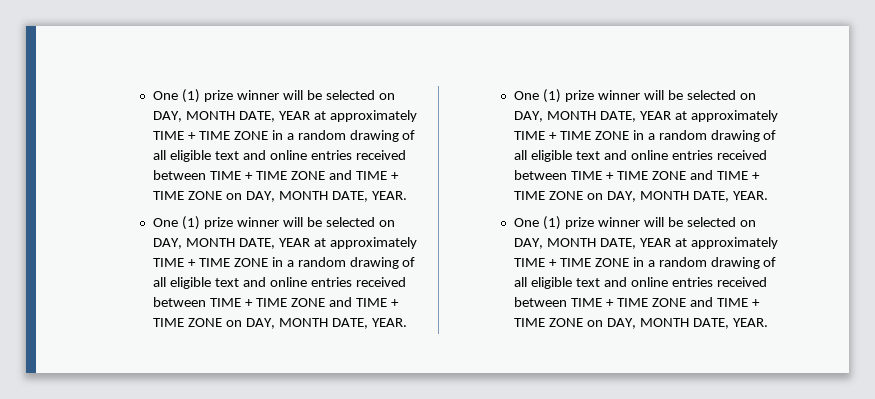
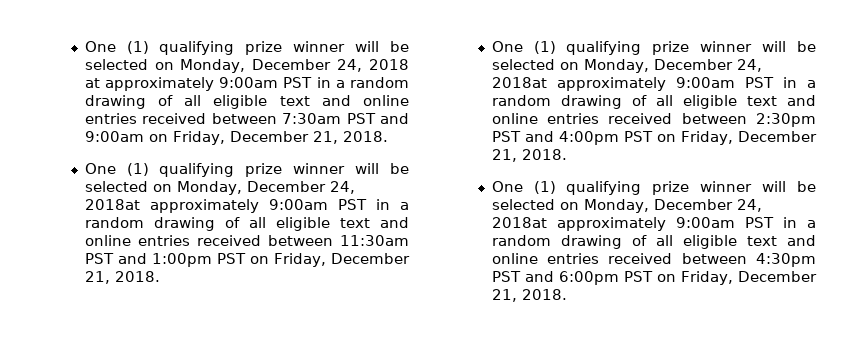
[153,89,395,103] [153,110,417,122] [153,131,268,140] One (1) prize winner will be selected on DAY, MONTH DATE, YEAR at approximately TIME + TIME ZONE -> [84,41,409,55] [84,59,409,73] [84,77,313,91] One (1) qualifying prize winner will be selected on Monday, December 24, 2018 at approximately 9:00am PST
[210,170,399,180] [153,191,407,202] [153,216,395,230] [153,237,417,249] [153,258,268,267] TIME + TIME ZONE and TIME + TIME ZONE on DAY, MONTH DATE, YEAR. // One (1) prize winner will be selected on DAY, MONTH DATE, YEAR at approximately TIME + TIME ZONE -> [282,113,409,124] [84,131,388,145] [84,163,409,177] [84,181,355,195] [84,199,367,213] 7:30am PST and 9:00am on Friday, December 21, 2018. // One (1) qualifying prize winner will be selected on Monday, December 24, 2018at approximately 9:00am PST
[210,297,399,307] [153,318,407,329] [514,89,756,103] [514,110,778,122] [514,131,629,140] TIME + TIME ZONE and TIME + TIME ZONE on DAY, MONTH DATE, YEAR. // One (1) prize winner will be selected on DAY, MONTH DATE, YEAR at approximately TIME + TIME ZONE -> [340,235,409,246] [84,253,410,267] [84,271,160,284] [491,41,816,55] [491,59,762,73] [491,77,774,91] 11:30am PST and 1:00pm PST on Friday, December 21, 2018. // One (1) qualifying prize winner will be selected on Monday, December 24, 2018at approximately 9:00am PST
[571,170,760,180] [514,191,768,202] [514,216,756,230] [514,237,778,249] [514,258,629,267] TIME + TIME ZONE and TIME + TIME ZONE on DAY, MONTH DATE, YEAR. // One (1) prize winner will be selected on DAY, MONTH DATE, YEAR at approximately TIME + TIME ZONE -> [756,113,816,127] [491,131,817,145] [491,149,567,162] [491,181,816,195] [491,199,762,213] [491,217,774,231] 2:30pm PST and 4:00pm PST on Friday, December 21, 2018. // One (1) qualifying prize winner will be selected on Monday, December 24, 2018at approximately 9:00am PST
[571,297,760,307] [514,318,768,329] TIME + TIME ZONE and TIME + TIME ZONE on DAY, MONTH DATE, YEAR. -> [756,253,816,267] [491,271,817,285] [491,289,567,302] 4:30pm PST and 6:00pm PST on Friday, December 21, 2018.

